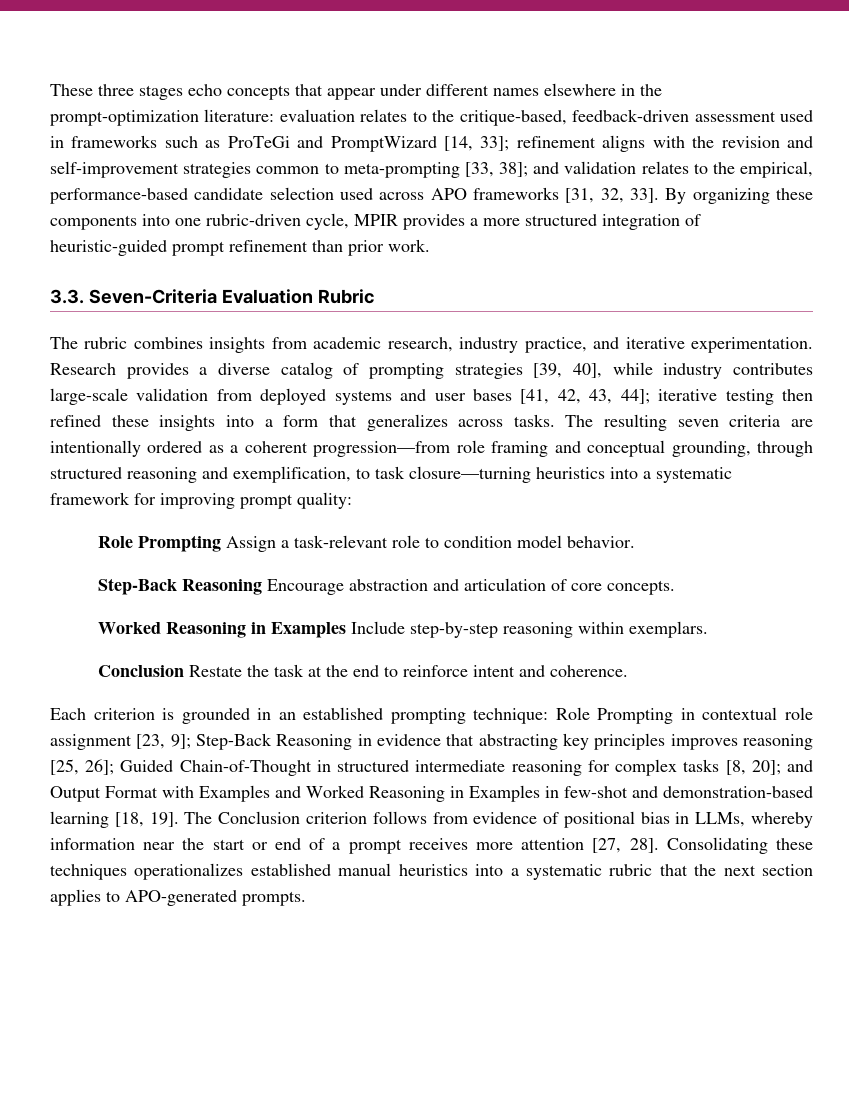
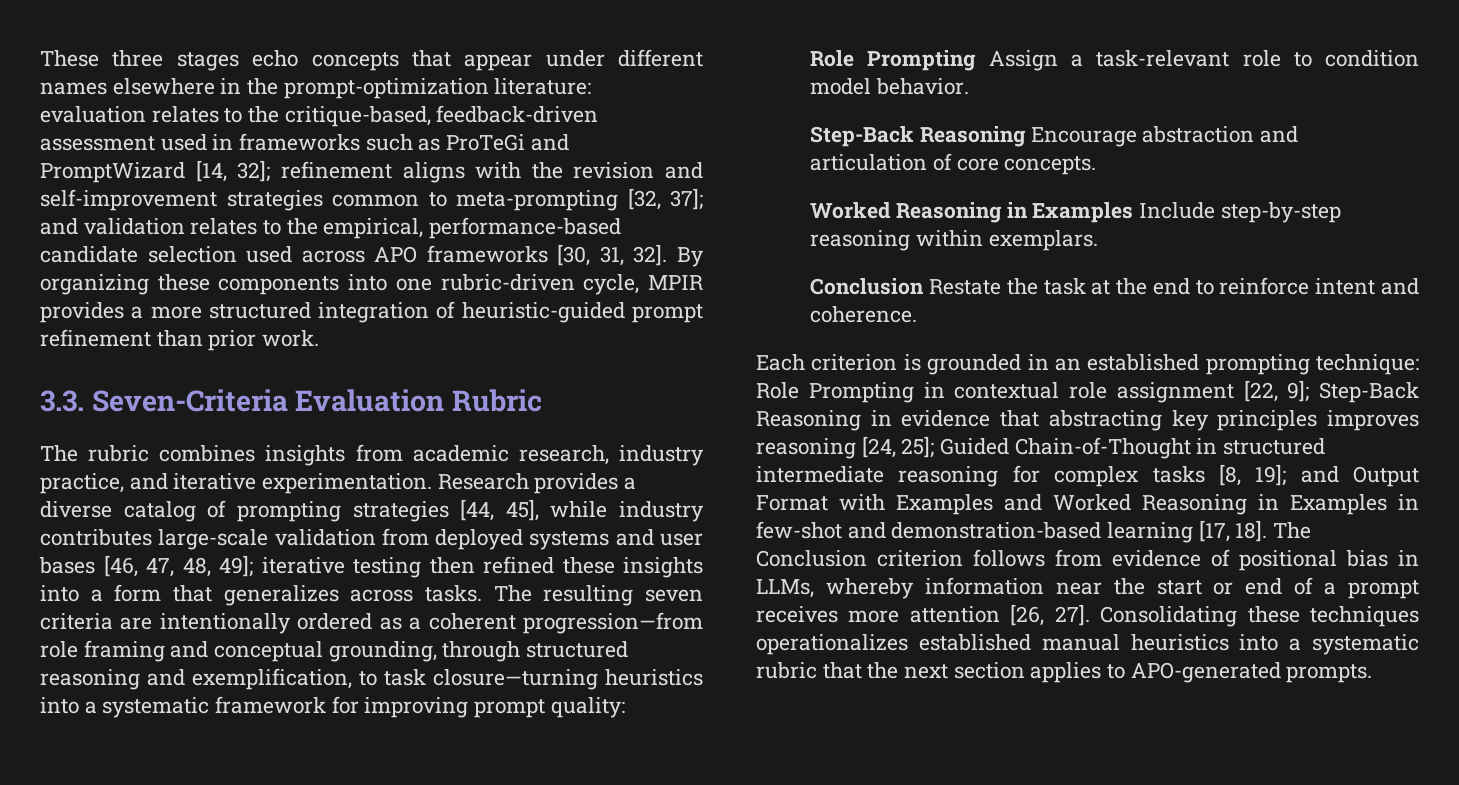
[480,136,510,151] 33]; -> [237,160,271,182] 32];
[464,162,528,177] [33, 38]; -> [627,188,703,210] [32, 37];
[565,188,659,203] [31, 32, 33]. -> [557,244,668,266] [30, 31, 32].
[533,363,602,378] [39, 40], -> [460,499,539,521] [44, 45],
[520,389,650,404] [41, 42, 43, 44]; -> [103,555,253,577] [46, 47, 48, 49];
[136,734,166,749] [23, -> [1243,380,1278,402] [22,
[50,759,115,775] [25, 26]; -> [861,436,935,458] [24, 25];
[751,760,781,775] 20]; -> [1255,464,1287,486] 19];
[114,812,179,827] [18, 19]. -> [1198,520,1268,542] [17, 18].
[592,838,659,853] [27, 28]. -> [1010,604,1090,626] [26, 27].

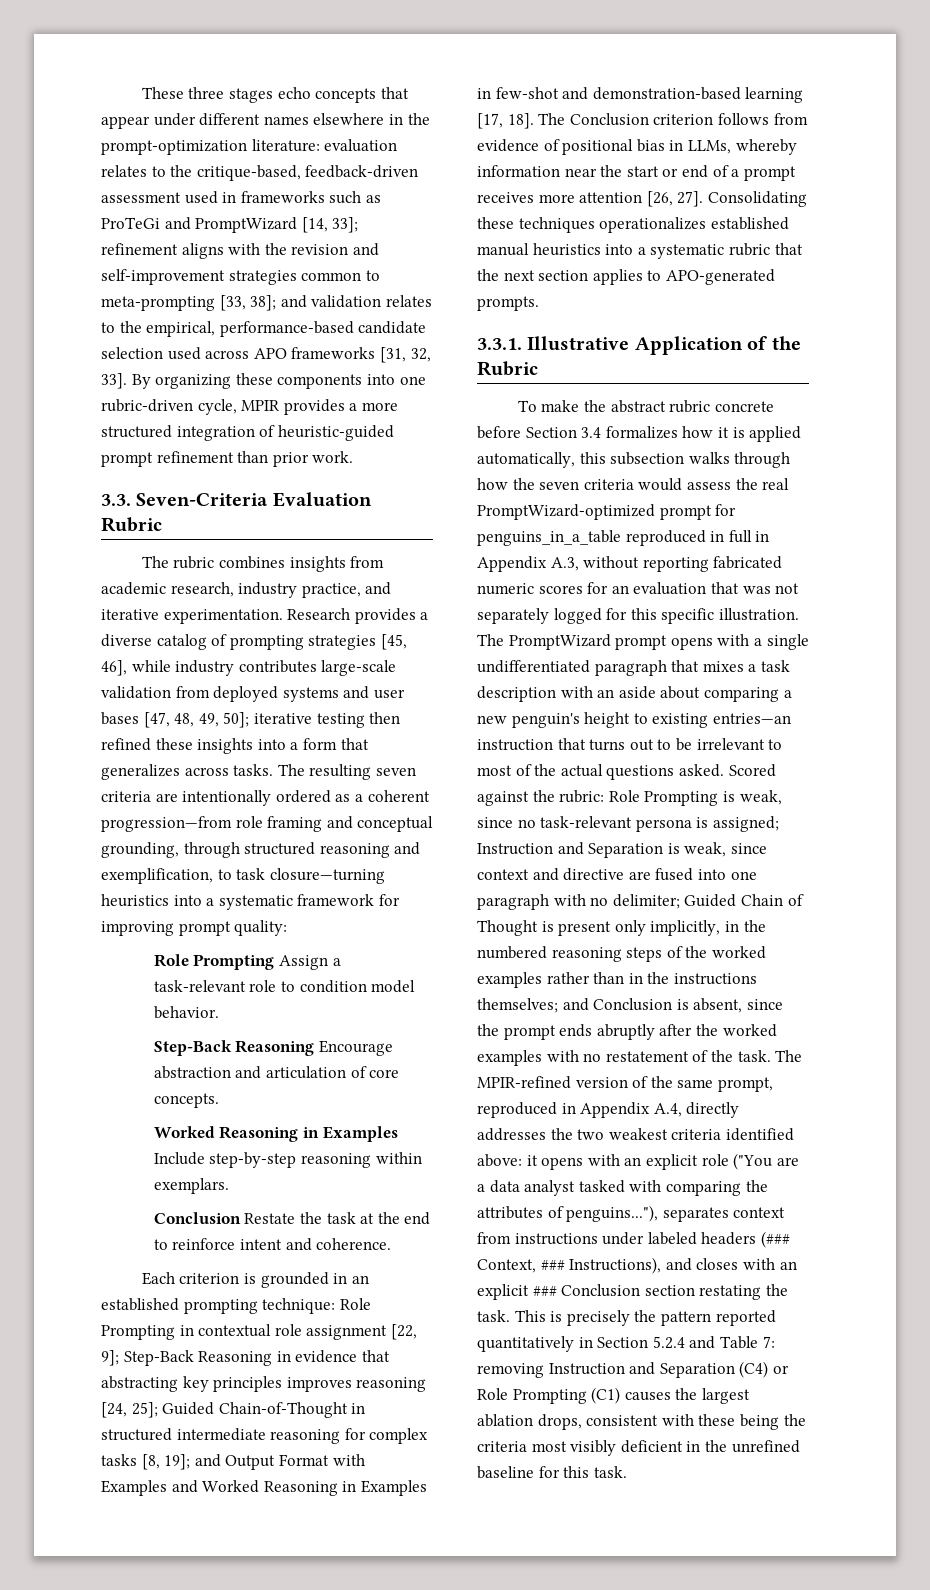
[237,160,271,182] 32]; -> [332,217,359,233] 33];
[627,188,703,210] [32, 37]; -> [219,295,277,311] [33, 38];
[557,244,668,266] [30, 31, 32]. -> [379,347,431,363] [101,373,127,389] [31, 32, 33].
[460,499,539,521] [44, 45], -> [380,634,407,650] [101,660,127,676] [45, 46],
[103,555,253,577] [46, 47, 48, 49]; -> [143,712,250,728] [47, 48, 49, 50];
(1373, 673) none -> [477,336,801,355] [477,361,538,376] [517,400,774,413] [477,426,802,442] [477,452,791,468] [477,478,790,491] [477,504,737,520] [477,530,770,546] [477,556,783,572] [477,582,800,595] [477,608,799,624] [477,634,809,650] [477,660,790,676] [477,686,792,702] [477,712,791,728] [477,738,783,751] [477,764,776,780] [477,790,782,806] [477,816,779,832] [477,842,767,858] [477,868,757,881] [477,894,804,910] [477,920,766,936] [477,946,766,962] [477,972,757,988] [477,998,783,1013] [477,1024,777,1040] [477,1050,803,1066] [477,1076,773,1092] [477,1102,740,1118] [477,1128,794,1141] [477,1153,799,1170] [477,1180,768,1196] [477,1205,786,1222] [477,1231,790,1248] [477,1257,797,1274] [477,1284,788,1300] [477,1310,776,1326] [477,1336,775,1352] [477,1361,789,1378] [477,1387,750,1404] [477,1414,806,1430] [477,1440,800,1456] [477,1466,627,1479] // 3.3.1. Illustrative Application of the Rubric // To make the abstract rubric concrete before Section 3.4 formalizes how it is applied automatically, this subsection walks through how the seven criteria would assess the real PromptWizard-optimized prompt for penguins_in_a_table reproduced in full in Appendix A.3, without reporting fabricated numeric scores for an evaluation that was not separately logged for this specific illustration. The PromptWizard prompt opens with a single undifferentiated paragraph that mixes a task description with an aside about comparing a new penguin's height to existing entries—an instruction that turns out to be irrelevant to most of the actual questions asked. Scored against the rubric: Role Prompting is weak, since no task-relevant persona is assigned; Instruction and Separation is weak, since context and directive are fused into one paragraph with no delimiter; Guided Chain of Thought is present only implicitly, in the numbered reasoning steps of the worked examples rather than in the instructions themselves; and Conclusion is absent, since the prompt ends abruptly after the worked examples with no restatement of the task. The MPIR-refined version of the same prompt, reproduced in Appendix A.4, directly addresses the two weakest criteria identified above: it opens with an explicit role ("You are a data analyst tasked with comparing the attributes of penguins..."), separates context from instructions under labeled headers (### Context, ### Instructions), and closes with an explicit ### Conclusion section restating the task. This is precisely the pattern reported quantitatively in Section 5.2.4 and Table 7: removing Instruction and Separation (C4) or Role Prompting (C1) causes the largest ablation drops, consistent with these being the criteria most visibly deficient in the unrefined baseline for this task.

